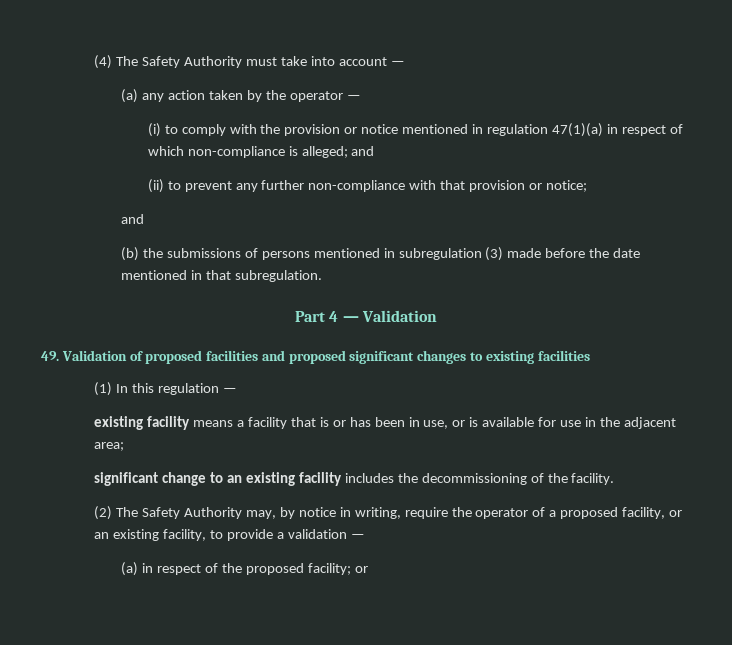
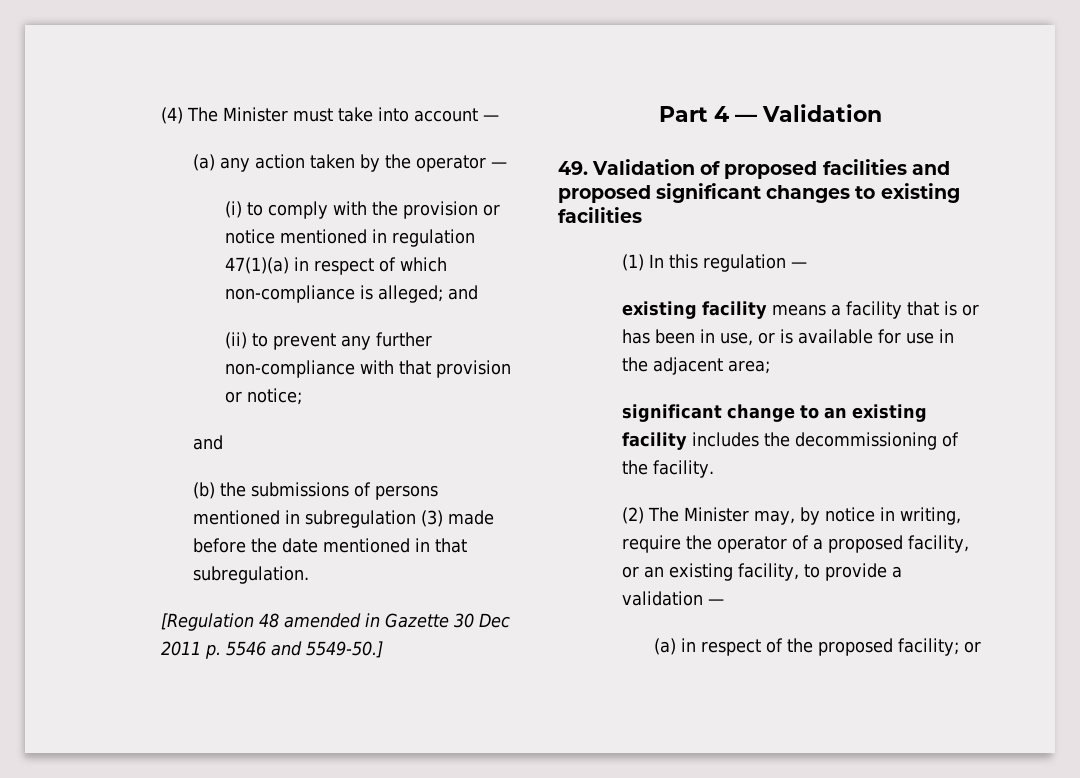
[142,56,243,68] Safety Authority -> [223,107,289,122] Minister
(322, 276) none -> [161,613,511,631] [161,641,384,659] // [Regulation 48 amended in Gazette 30 Dec 2011 p. 5546 and 5549-50.]
[142,507,243,519] Safety Authority -> [684,507,750,522] Minister

